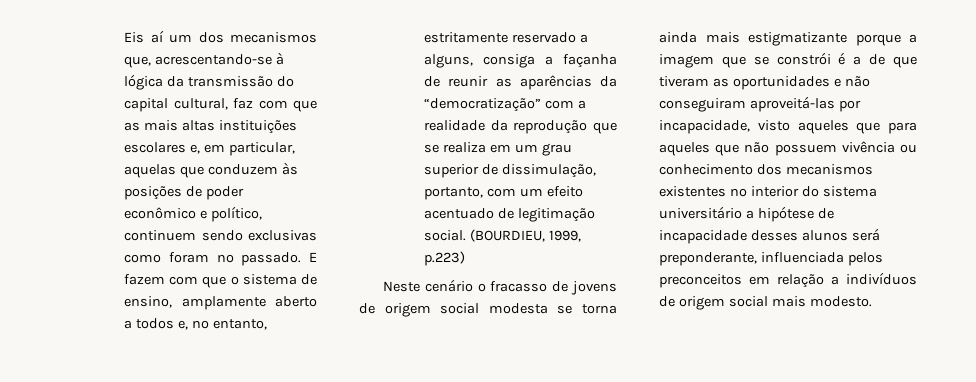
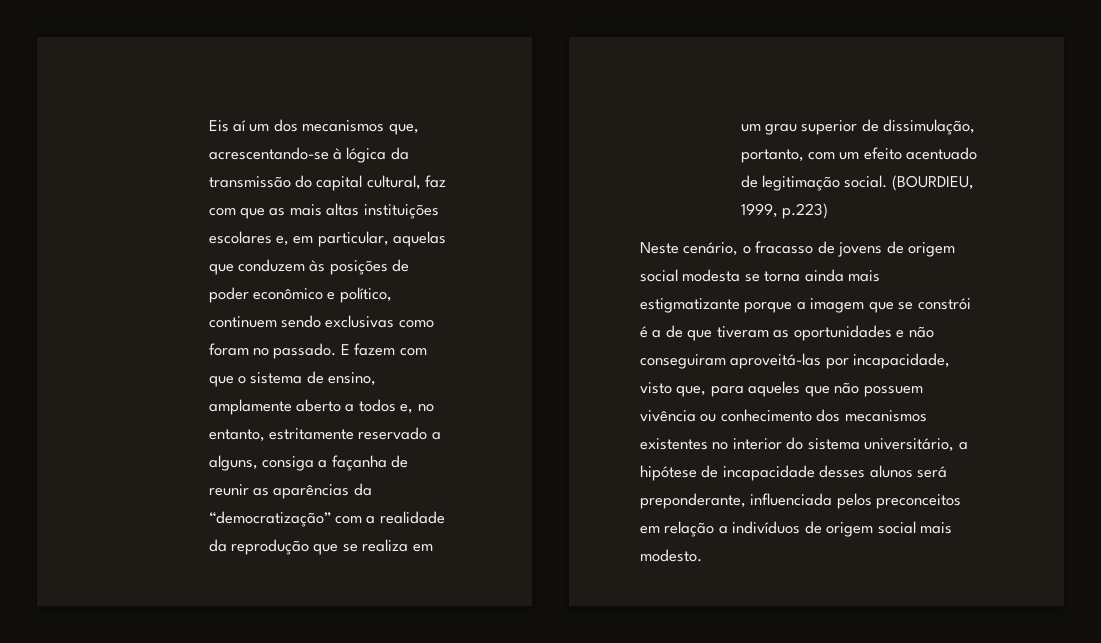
[424,279,473,292] cenário -> [683,242,739,256] cenário,
[797,120,881,134] aqueles que -> [676,386,707,397] que,
[659,206,742,219] universitário -> [864,438,955,452] universitário,

